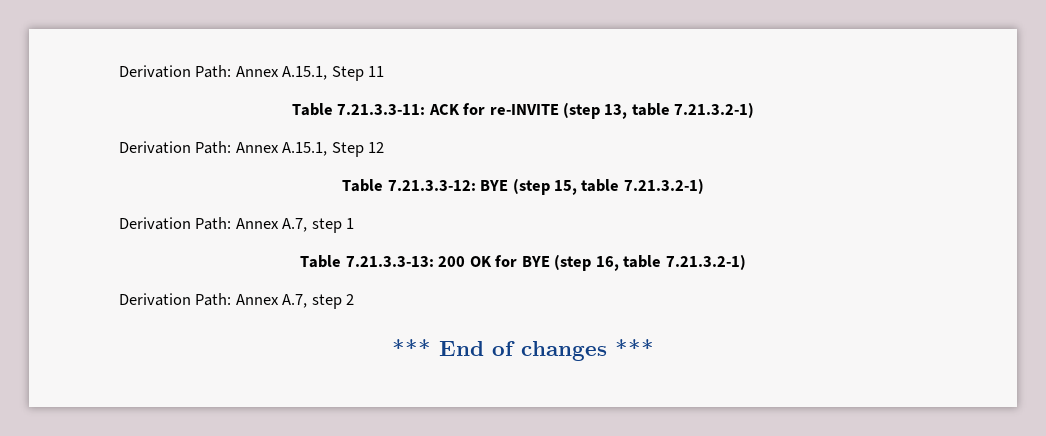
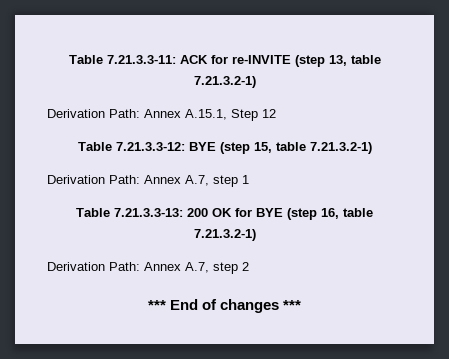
[119,65,385,81] Derivation Path: Annex A.15.1, Step 11 // -> (68, 59) none

